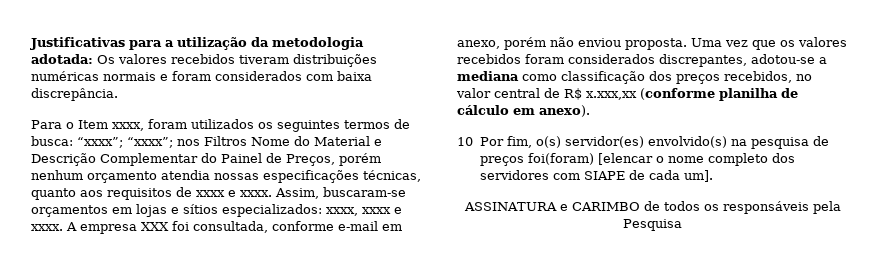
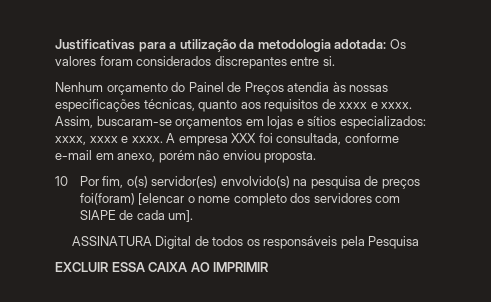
[171,54,377,67] [31,71,372,81] [31,88,118,101] [31,119,410,132] [31,136,382,148] [31,153,381,166] [31,170,210,183] recebidos tiveram distribuições numéricas normais e foram considerados com baixa discrepância. // Para o Item xxxx, foram utilizados os seguintes termos de busca: “xxxx”; “xxxx”; nos Filtros Nome do Material e Descrição Complementar do Painel de Preços, porém nenhum orçamento atendia -> [99,56,335,69] [55,82,346,95] foram considerados discrepantes entre si. // Nenhum orçamento do Painel de Preços atendia às
[691,37,847,50] [457,54,827,67] [457,71,812,84] [456,88,798,101] [457,105,590,117] Uma vez que os valores recebidos foram considerados discrepantes, adotou-se a mediana como classificação dos preços recebidos, no valor central de R$ x.xxx,xx (conforme planilha de cálculo em anexo). -> (317, 157) none
[559,202,640,211] e CARIMBO -> [155,236,192,249] Digital
(682, 225) none -> [55,262,270,272] // EXCLUIR ESSA CAIXA AO IMPRIMIR

